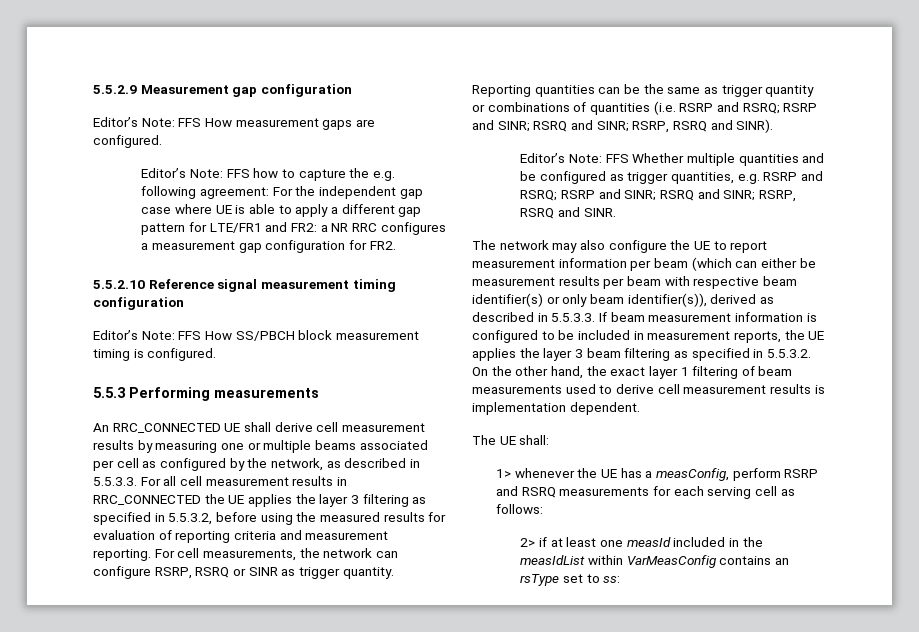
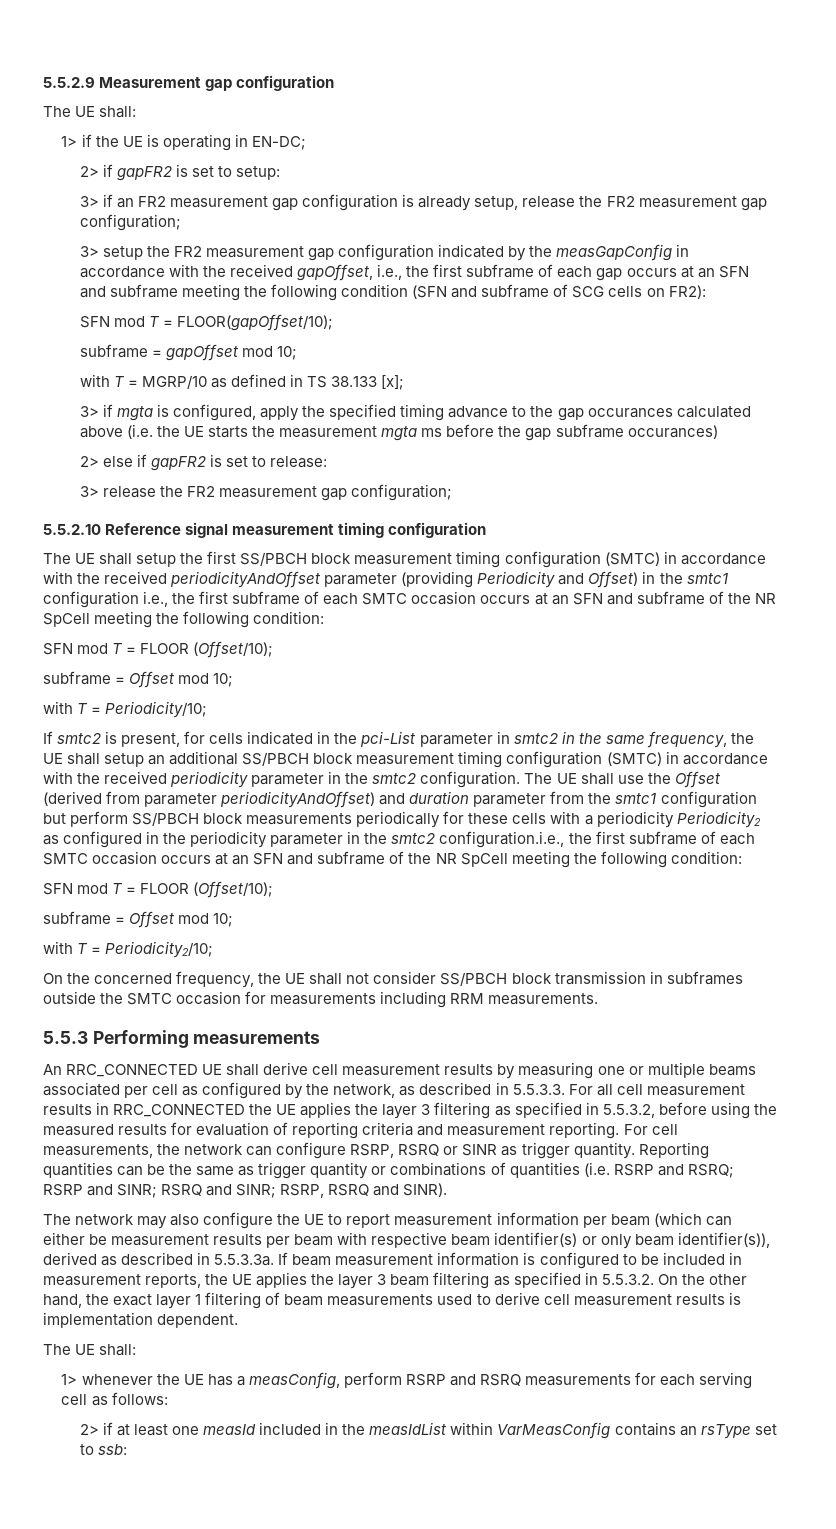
[93,117,375,130] [93,135,162,148] [141,168,395,181] [141,186,423,199] [141,204,422,217] [141,222,446,235] [141,240,396,253] Editor’s Note: FFS How measurement gaps are configured. // Editor’s Note: FFS how to capture the e.g. following agreement: For the independent gap case where UE is able to apply a different gap pattern for LTE/FR1 and FR2: a NR RRC configures a measurement gap configuration for FR2. -> [43,106,137,118] [61,134,306,151] [79,164,281,181] [79,194,767,211] [79,214,181,231] [79,244,690,261] [79,264,749,281] [79,284,706,301] [79,314,334,331] [79,344,298,361] [79,374,405,390] [79,404,751,421] [79,424,718,441] [79,454,328,471] [79,484,453,501] The UE shall: // 1> if the UE is operating in EN-DC; // 2> if gapFR2 is set to setup: // 3> if an FR2 measurement gap configuration is already setup, release the FR2 measurement gap configuration; // 3> setup the FR2 measurement gap configuration indicated by the measGapConfig in accordance with the received gapOffset, i.e., the first subframe of each gap occurs at an SFN and subframe meeting the following condition (SFN and subframe of SCG cells on FR2): // SFN mod T = FLOOR(gapOffset/10); // subframe = gapOffset mod 10; // with T = MGRP/10 as defined in TS 38.133 [x]; // 3> if mgta is configured, apply the specified timing advance to the gap occurances calculated above (i.e. the UE starts the measurement mgta ms before the gap subframe occurances) // 2> else if gapFR2 is set to release: // 3> release the FR2 measurement gap configuration;
[93,330,419,341] [93,348,217,361] Editor’s Note: FFS How SS/PBCH block measurement timing is configured. -> [43,551,766,568] [43,571,728,588] [43,591,776,608] [43,611,325,628] [43,641,274,658] [43,671,234,688] [43,701,208,718] [43,731,754,748] [43,751,768,768] [43,771,721,788] [43,791,757,808] [43,811,761,828] [43,831,755,848] [43,851,742,868] [43,881,274,898] [43,911,234,928] [43,941,214,958] [43,971,743,988] [43,991,599,1008] The UE shall setup the first SS/PBCH block measurement timing configuration (SMTC) in accordance with the received periodicityAndOffset parameter (providing Periodicity and Offset) in the smtc1 configuration i.e., the first subframe of each SMTC occasion occurs at an SFN and subframe of the NR SpCell meeting the following condition: // SFN mod T = FLOOR (Offset/10); // subframe = Offset mod 10; // with T = Periodicity/10; // If smtc2 is present, for cells indicated in the pci-List parameter in smtc2 in the same frequency, the UE shall setup an additional SS/PBCH block measurement timing configuration (SMTC) in accordance with the received periodicity parameter in the smtc2 configuration. The UE shall use the Offset (derived from parameter periodicityAndOffset) and duration parameter from the smtc1 configuration but perform SS/PBCH block measurements periodically for these cells with a periodicity Periodicity2 as configured in the periodicity parameter in the smtc2 configuration.i.e., the first subframe of each SMTC occasion occurs at an SFN and subframe of the NR SpCell meeting the following condition: // SFN mod T = FLOOR (Offset/10); // subframe = Offset mod 10; // with T = Periodicity2/10; // On the concerned frequency, the UE shall not consider SS/PBCH block transmission in subframes outside the SMTC occasion for measurements including RRM measurements.
[520,153,825,166] [520,171,823,184] [520,189,796,202] [520,207,616,219] // Editor’s Note: FFS Whether multiple quantities and be configured as trigger quantities, e.g. RSRP and RSRQ; RSRP and SINR; RSRQ and SINR; RSRP, RSRQ and SINR. -> (448, 1190) none
[551,313,596,322] 5.5.3.3. -> [214,1254,275,1266] 5.5.3.3a.
[603,576,621,583] ss: -> [97,1444,127,1455] ssb:

